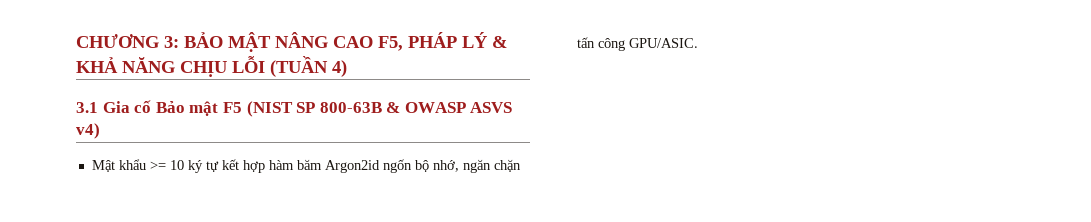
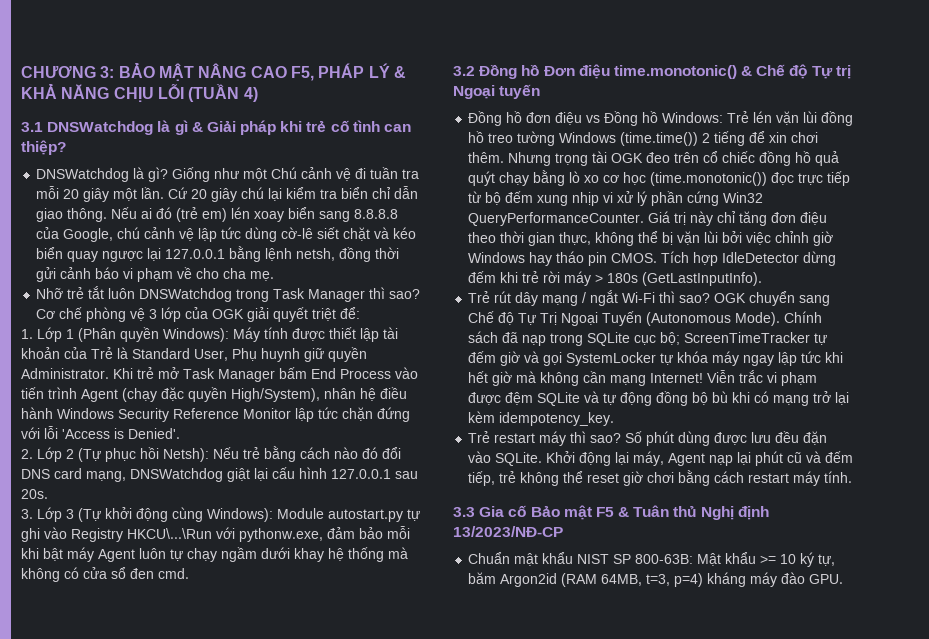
(98, 107) none -> [47,120,412,135] [21,140,66,155] [36,167,420,182] [36,186,419,202] [36,207,399,222] [36,227,417,242] [36,246,400,262] [36,267,275,282] [36,286,421,302] [36,307,361,322] [21,327,398,342] [21,347,367,362] [21,367,418,382] [21,387,407,402] [21,407,410,422] [21,426,180,439] [21,446,401,462] [21,467,418,482] [21,489,48,499] [21,507,420,522] [21,526,410,542] [21,547,408,562] [21,567,189,582] [453,64,851,79] [453,84,541,99] [468,111,854,126] [468,131,819,146] [468,151,840,166] [468,170,851,186] [468,191,764,206] [468,211,828,226] [468,231,834,246] [468,251,837,266] [468,271,763,286] [468,290,831,306] [468,311,823,326] [468,331,828,346] [468,351,844,366] [468,370,818,386] [468,391,850,406] [468,411,615,426] [468,431,828,446] [468,451,854,466] [468,470,853,486] [453,507,475,517] DNSWatchdog là gì & Giải pháp khi trẻ cố tình can thiệp? // DNSWatchdog là gì? Giống như một Chú cảnh vệ đi tuần tra mỗi 20 giây một lần. Cứ 20 giây chú lại kiểm tra biển chỉ dẫn giao thông. Nếu ai đó (trẻ em) lén xoay biển sang 8.8.8.8 của Google, chú cảnh vệ lập tức dùng cờ-lê siết chặt và kéo biển quay ngược lại 127.0.0.1 bằng lệnh netsh, đồng thời gửi cảnh báo vi phạm về cho cha mẹ. // Nhỡ trẻ tắt luôn DNSWatchdog trong Task Manager thì sao? Cơ chế phòng vệ 3 lớp của OGK giải quyết triệt để: // 1. Lớp 1 (Phân quyền Windows): Máy tính được thiết lập tài khoản của Trẻ là Standard User, Phụ huynh giữ quyền Administrator. Khi trẻ mở Task Manager bấm End Process vào tiến trình Agent (chạy đặc quyền High/System), nhân hệ điều hành Windows Security Reference Monitor lập tức chặn đứng với lỗi 'Access is Denied'. // 2. Lớp 2 (Tự phục hồi Netsh): Nếu trẻ bằng cách nào đó đổi DNS card mạng, DNSWatchdog giật lại cấu hình 127.0.0.1 sau 20s. // 3. Lớp 3 (Tự khởi động cùng Windows): Module autostart.py tự ghi vào Registry HKCU\...\Run với pythonw.exe, đảm bảo mỗi khi bật máy Agent luôn tự chạy ngầm dưới khay hệ thống mà không có cửa sổ đen cmd. // 3.2 Đồng hồ Đơn điệu time.monotonic() & Chế độ Tự trị Ngoại tuyến // Đồng hồ đơn điệu vs Đồng hồ Windows: Trẻ lén vặn lùi đồng hồ treo tường Windows (time.time()) 2 tiếng để xin chơi thêm. Nhưng trọng tài OGK đeo trên cổ chiếc đồng hồ quả quýt chạy bằng lò xo cơ học (time.monotonic()) đọc trực tiếp từ bộ đếm xung nhịp vi xử lý phần cứng Win32 QueryPerformanceCounter. Giá trị này chỉ tăng đơn điệu theo thời gian thực, không thể bị vặn lùi bởi việc chỉnh giờ Windows hay tháo pin CMOS. Tích hợp IdleDetector dừng đếm khi trẻ rời máy > 180s (GetLastInputInfo). // Trẻ rút dây mạng / ngắt Wi-Fi thì sao? OGK chuyển sang Chế độ Tự Trị Ngoại Tuyến (Autonomous Mode). Chính sách đã nạp trong SQLite cục bộ; ScreenTimeTracker tự đếm giờ và gọi SystemLocker tự khóa máy ngay lập tức khi hết giờ mà không cần mạng Internet! Viễn trắc vi phạm được đệm SQLite và tự động đồng bộ bù khi có mạng trở lại kèm idempotency_key. // Trẻ restart máy thì sao? Số phút dùng được lưu đều đặn vào SQLite. Khởi động lại máy, Agent nạp lại phút cũ và đếm tiếp, trẻ không thể reset giờ chơi bằng cách restart máy tính. // 3.3
[246,101,513,117] [76,123,100,139] (NIST SP 800-63B & OWASP ASVS v4) // -> [618,505,769,520] [453,526,563,537] [468,552,694,566] & Tuân thủ Nghị định 13/2023/NĐ-CP // Chuẩn mật khẩu NIST SP 800-63B:
[205,159,521,173] [576,37,698,51] tự kết hợp hàm băm Argon2id ngốn bộ nhớ, ngăn chặn tấn công GPU/ASIC. -> [818,554,836,566] [468,572,844,587] tự, băm Argon2id (RAM 64MB, t=3, p=4) kháng máy đào GPU.

